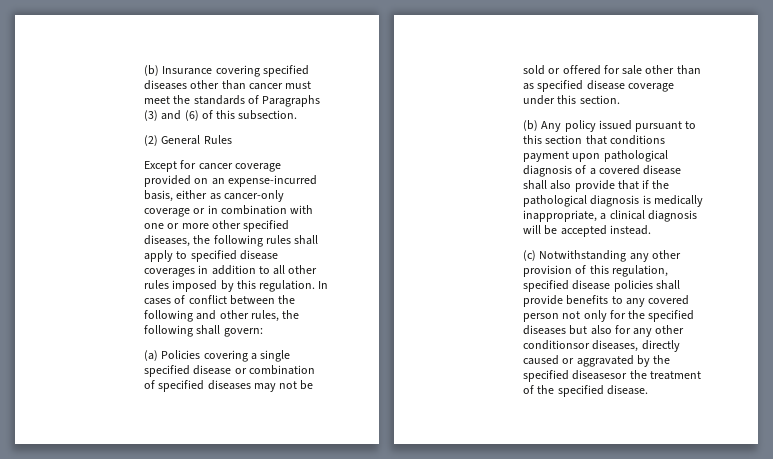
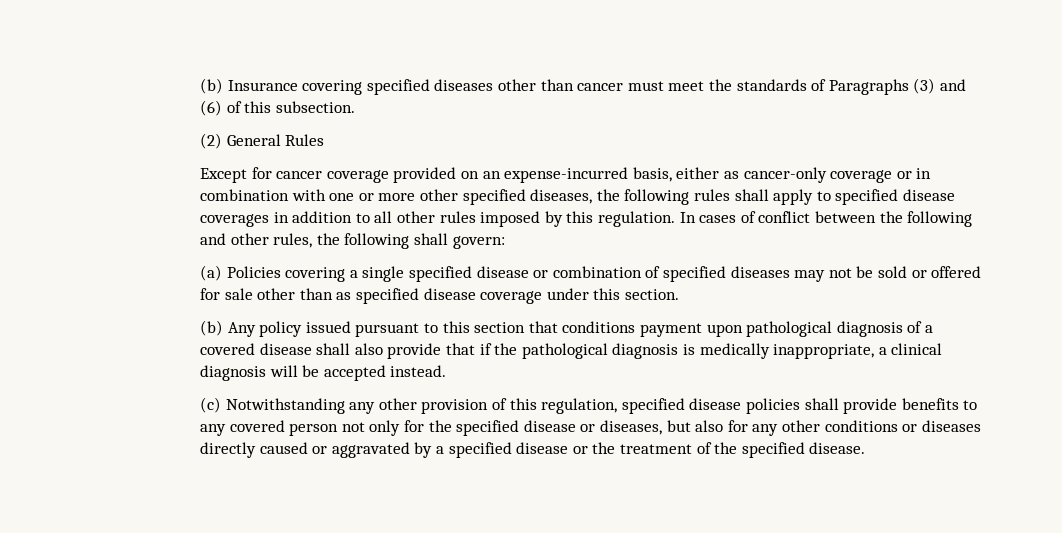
[523,325,567,335] diseases -> [523,420,663,435] disease or diseases,
[523,340,639,352] conditionsor diseases, -> [824,420,981,432] conditions or diseases
[653,355,671,364] [523,370,628,382] the specified diseasesor -> [436,442,588,458] a specified disease or

